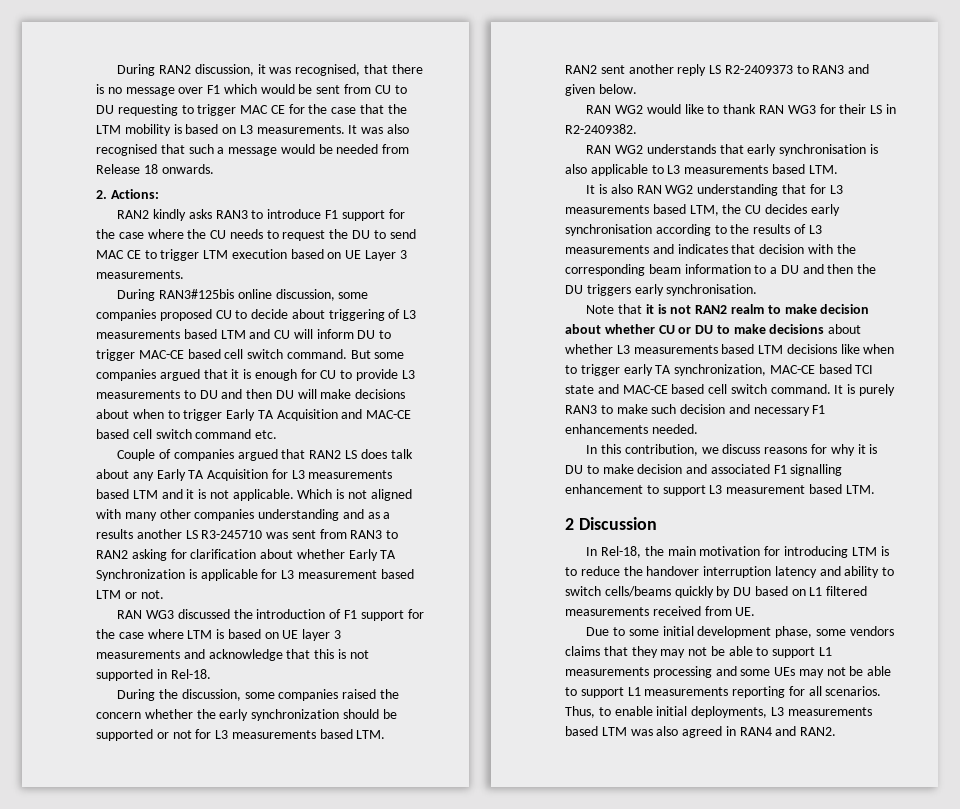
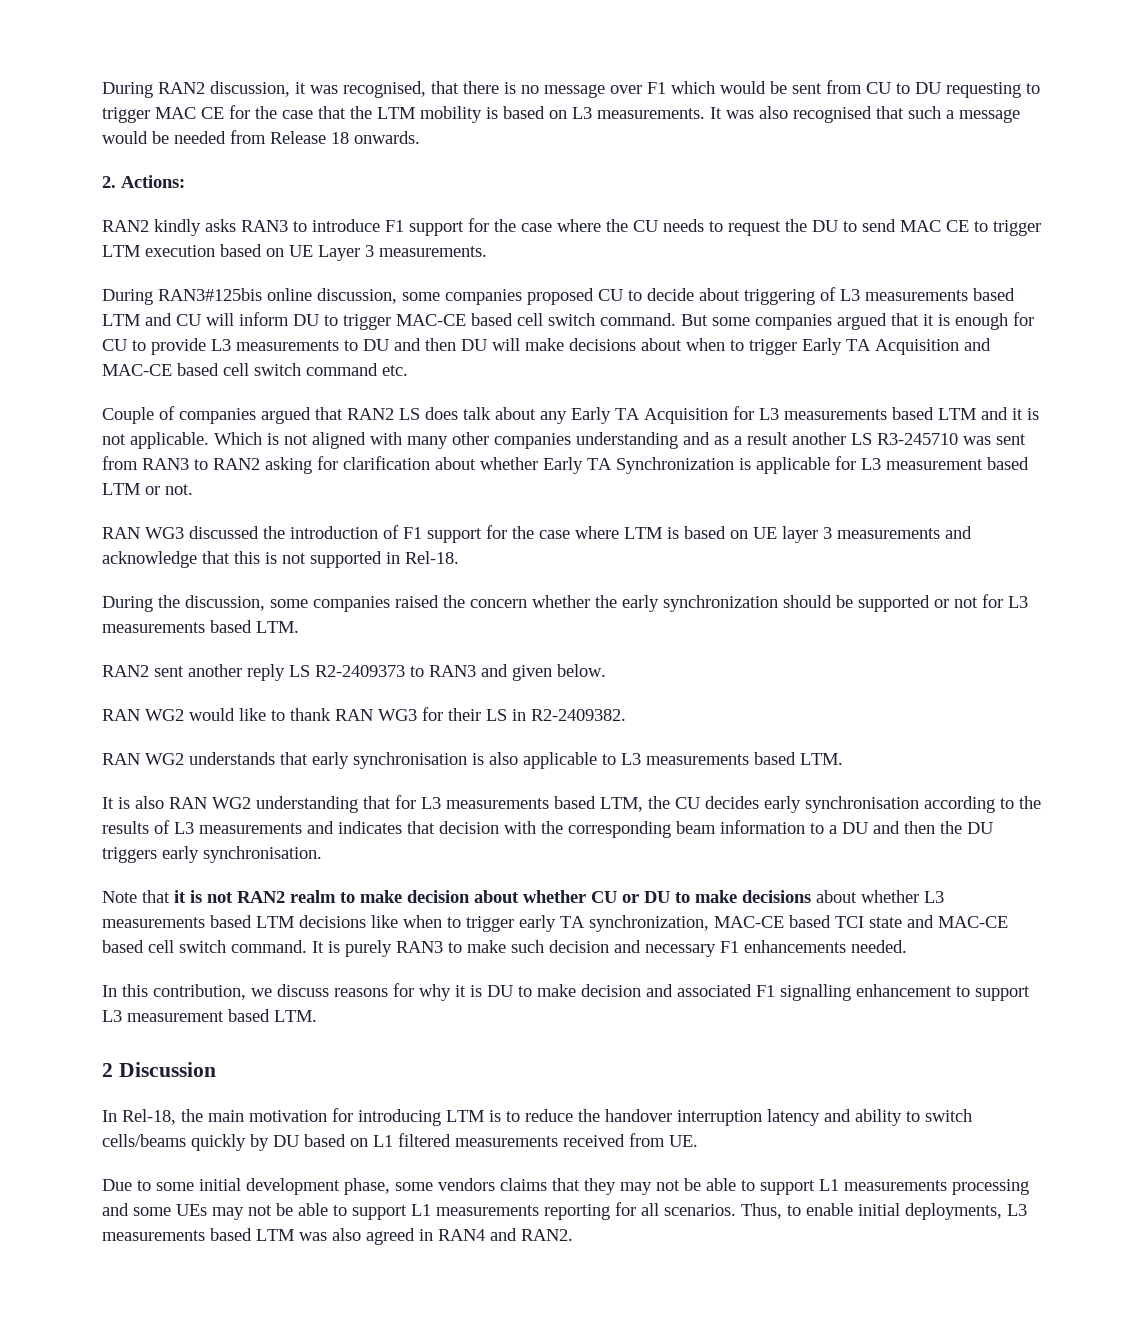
[96,529,133,539] results -> [747,432,788,445] result

